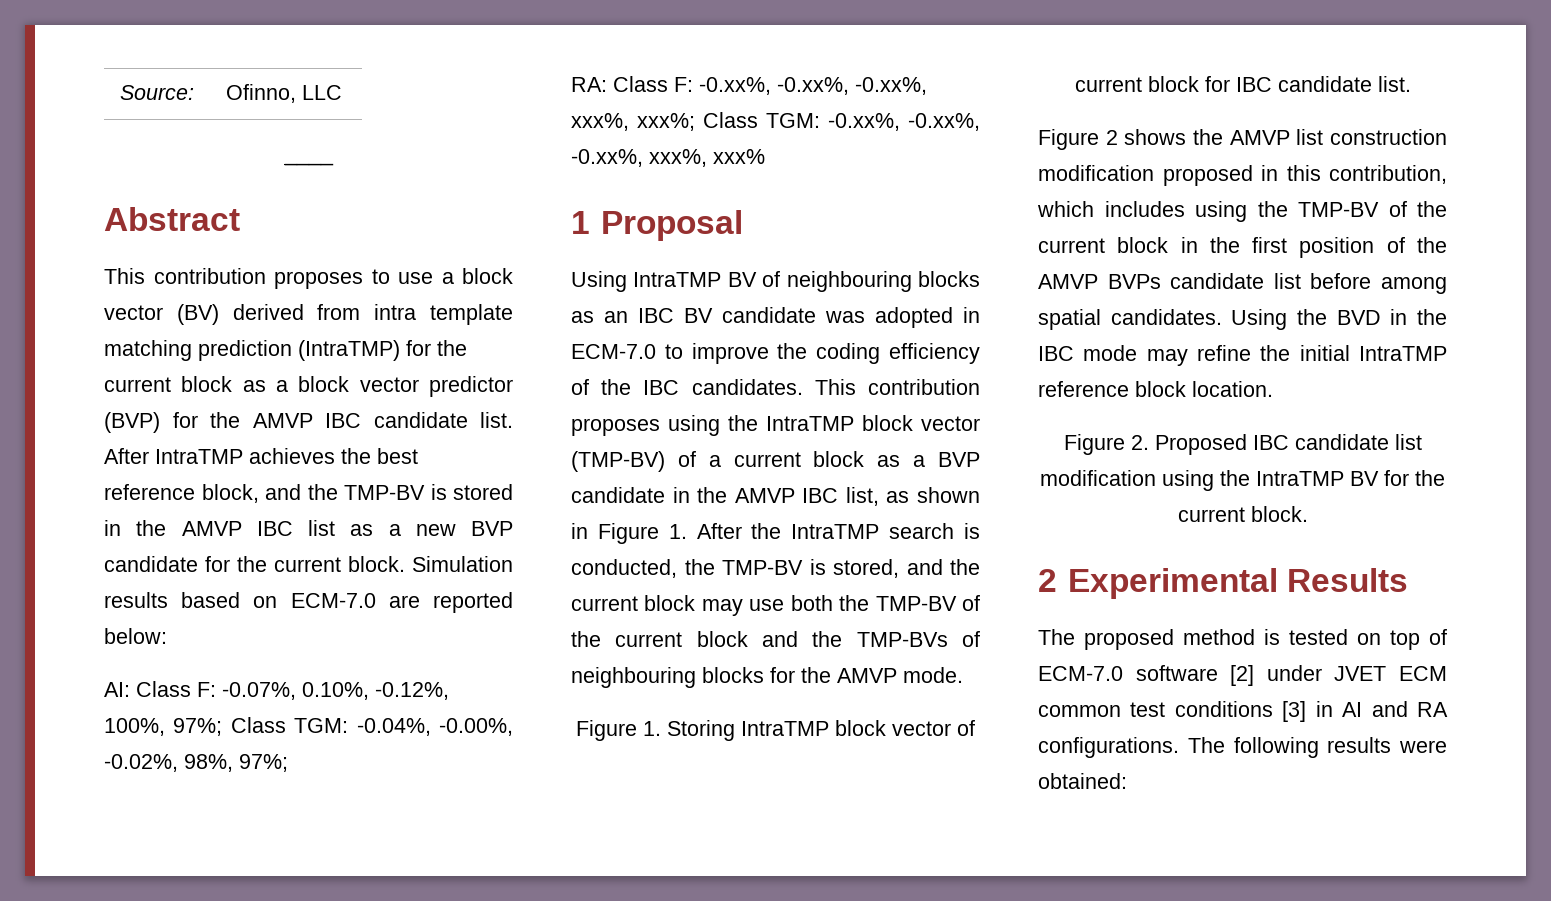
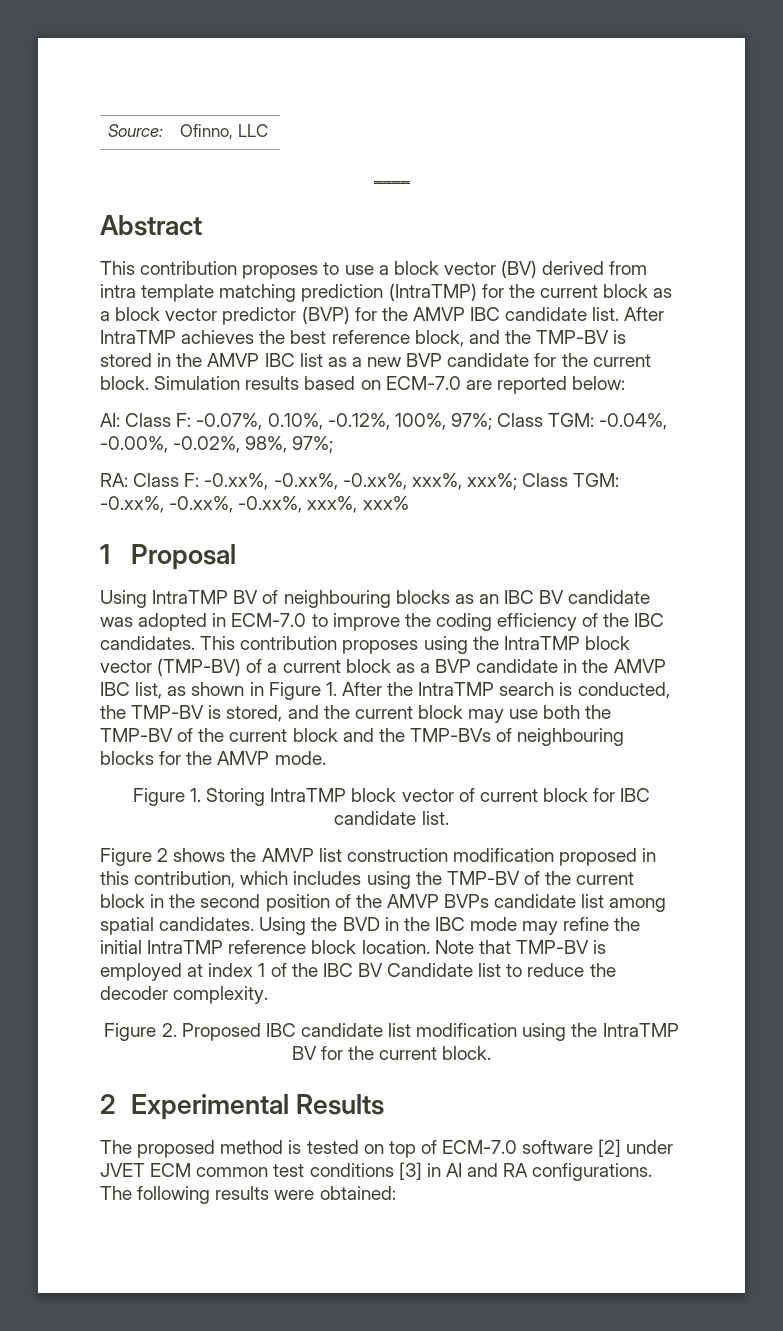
[1252,237,1288,253] first -> [200,894,261,908] second
[1310,273,1372,289] before -> (605, 901) none
(1273, 389) none -> [434,940,607,954] [100,963,616,981] [100,986,269,1004] Note that TMP-BV is employed at index 1 of the IBC BV Candidate list to reduce the decoder complexity.

